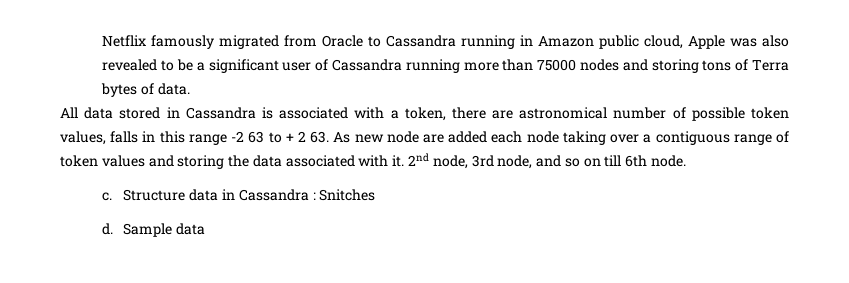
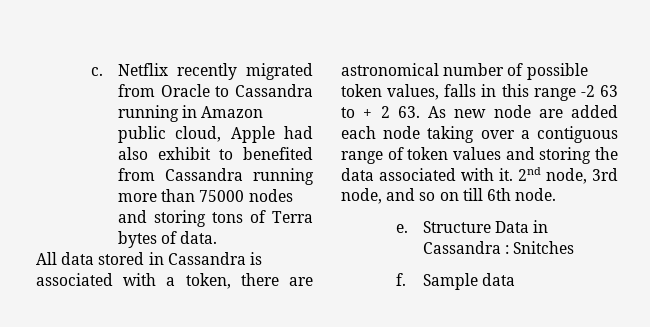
[102,35,215,49] Netflix famously -> [90,63,237,80] c. Netflix recently
[730,35,790,47] [102,59,329,73] was also revealed to be a significant user of -> [284,126,313,139] [117,147,313,160] [117,168,155,181] had also exhibit to benefited from
[102,189,219,201] c. Structure data -> [395,221,530,233] e. Structure Data
[102,223,114,235] d. -> [395,273,406,286] f.

